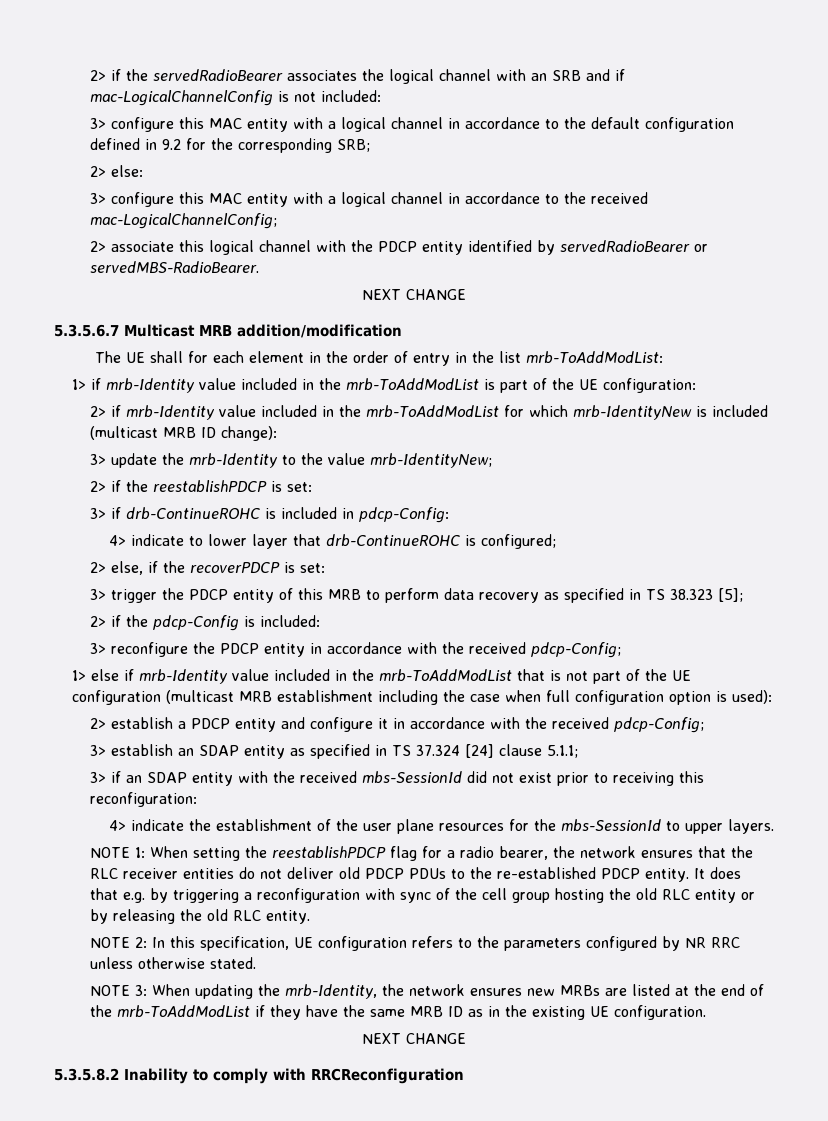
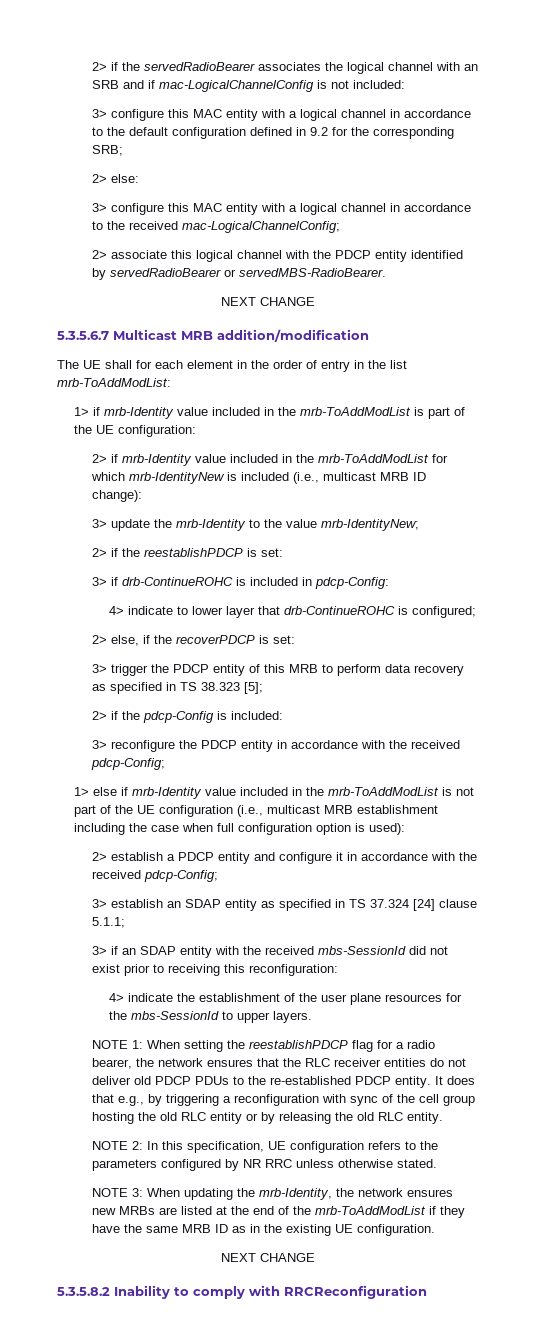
[90,426,159,440] (multicast -> [292,472,376,484] (i.e., multicast
[517,669,546,681] that -> (440, 791) none
[166,690,235,704] (multicast -> [237,805,321,817] (i.e., multicast
[123,892,146,903] e.g. -> [117,1096,144,1106] e.g.,

